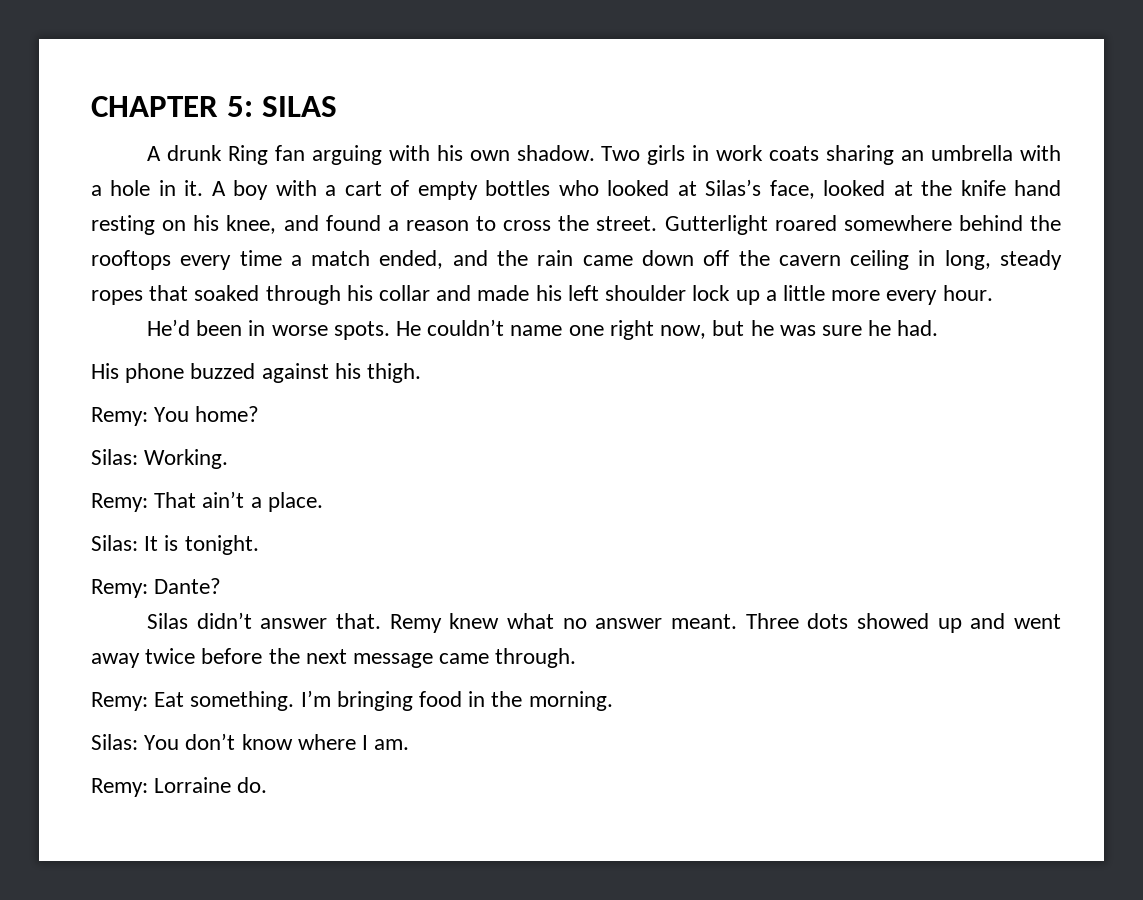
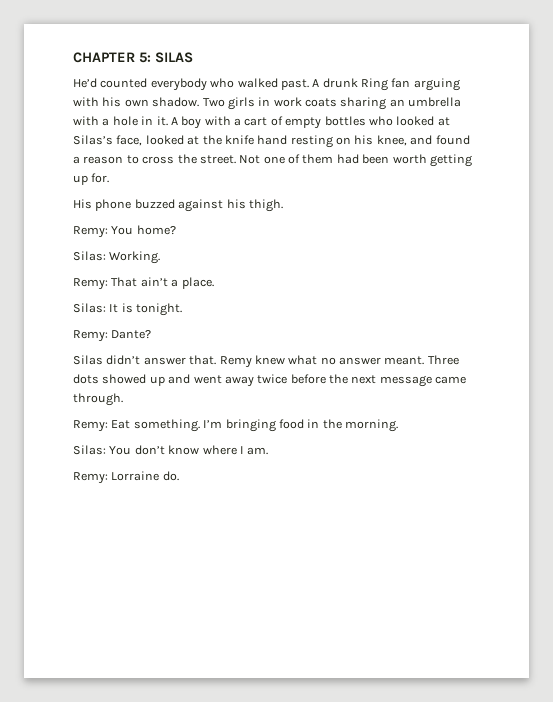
(337, 106) none -> [73,78,309,91] He’d counted everybody who walked past.
[664,215,1061,235] [91,250,1062,270] [91,285,993,305] [146,319,939,340] Gutterlight roared somewhere behind the rooftops every time a match ended, and the rain came down off the cavern ceiling in long, steady ropes that soaked through his collar and made his left shoulder lock up a little more every hour. // He’d been in worse spots. He couldn’t name one right now, but he was sure he had. -> [239,154,472,167] [73,173,110,185] Not one of them had been worth getting up for.

